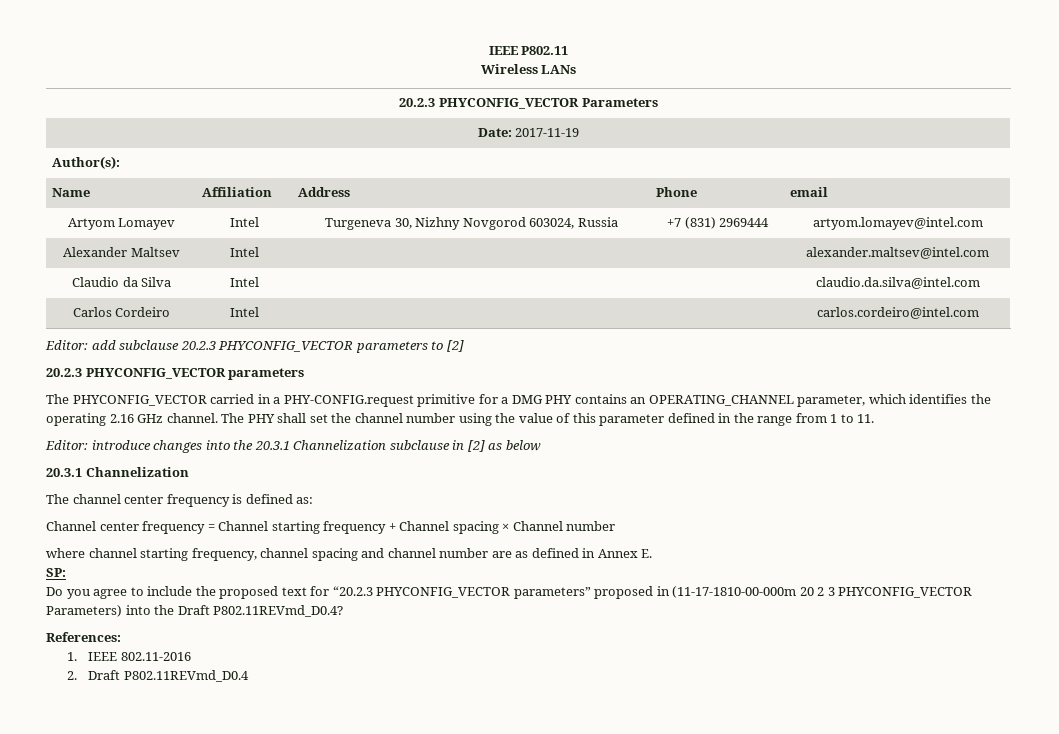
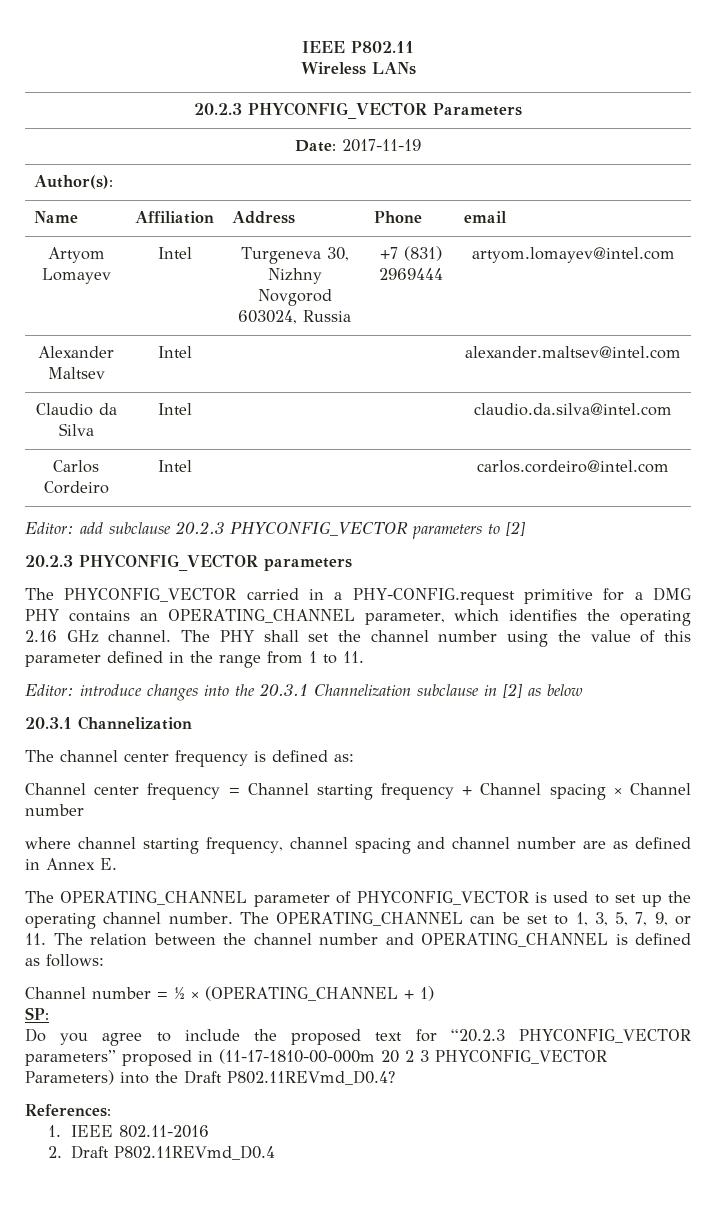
(653, 553) none -> [25,891,692,907] [25,912,692,929] [25,933,691,947] [25,954,104,967] [25,986,434,1001] // The OPERATING_CHANNEL parameter of PHYCONFIG_VECTOR is used to set up the operating channel number. The OPERATING_CHANNEL can be set to 1, 3, 5, 7, 9, or 11. The relation between the channel number and OPERATING_CHANNEL is defined as follows: // Channel number = ½ × (OPERATING_CHANNEL + 1)

